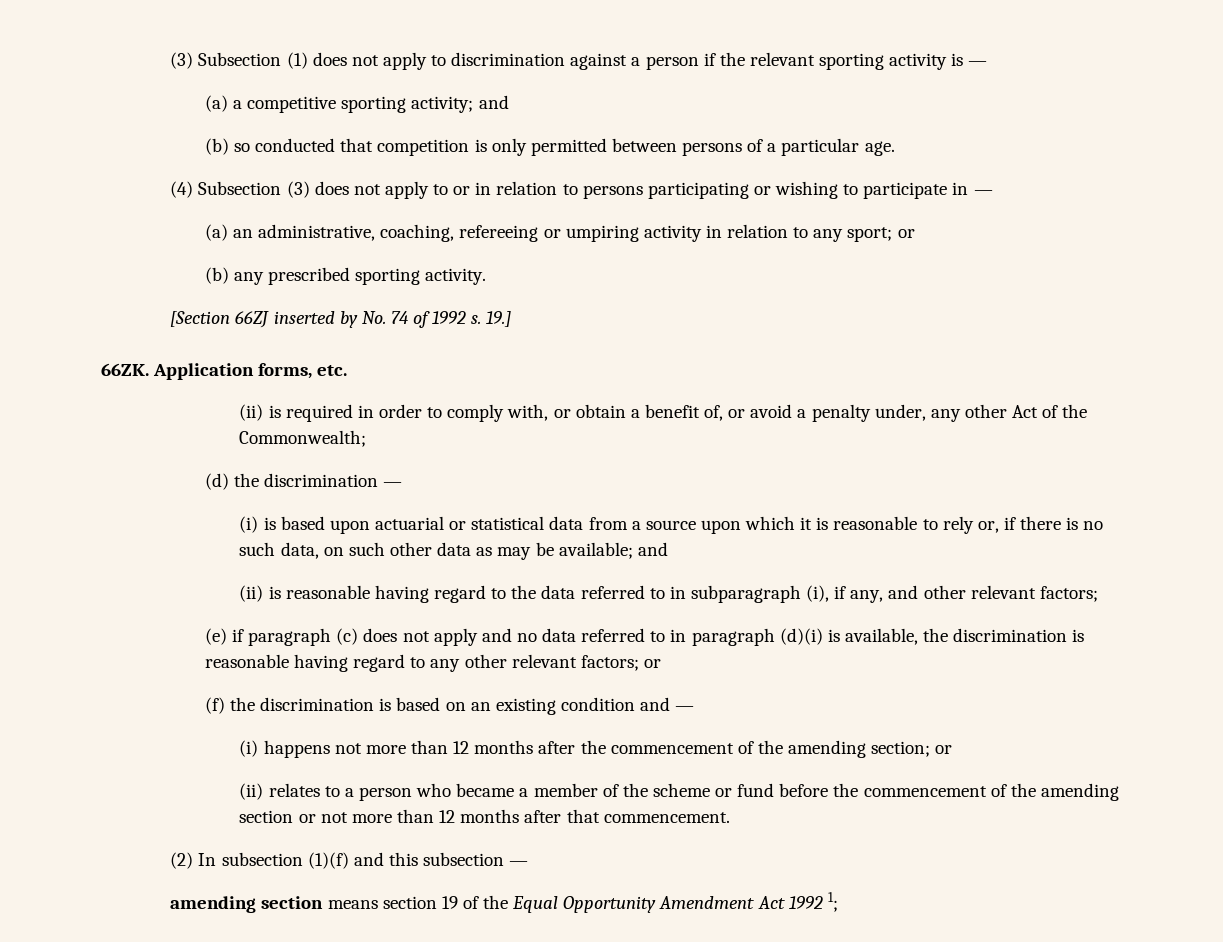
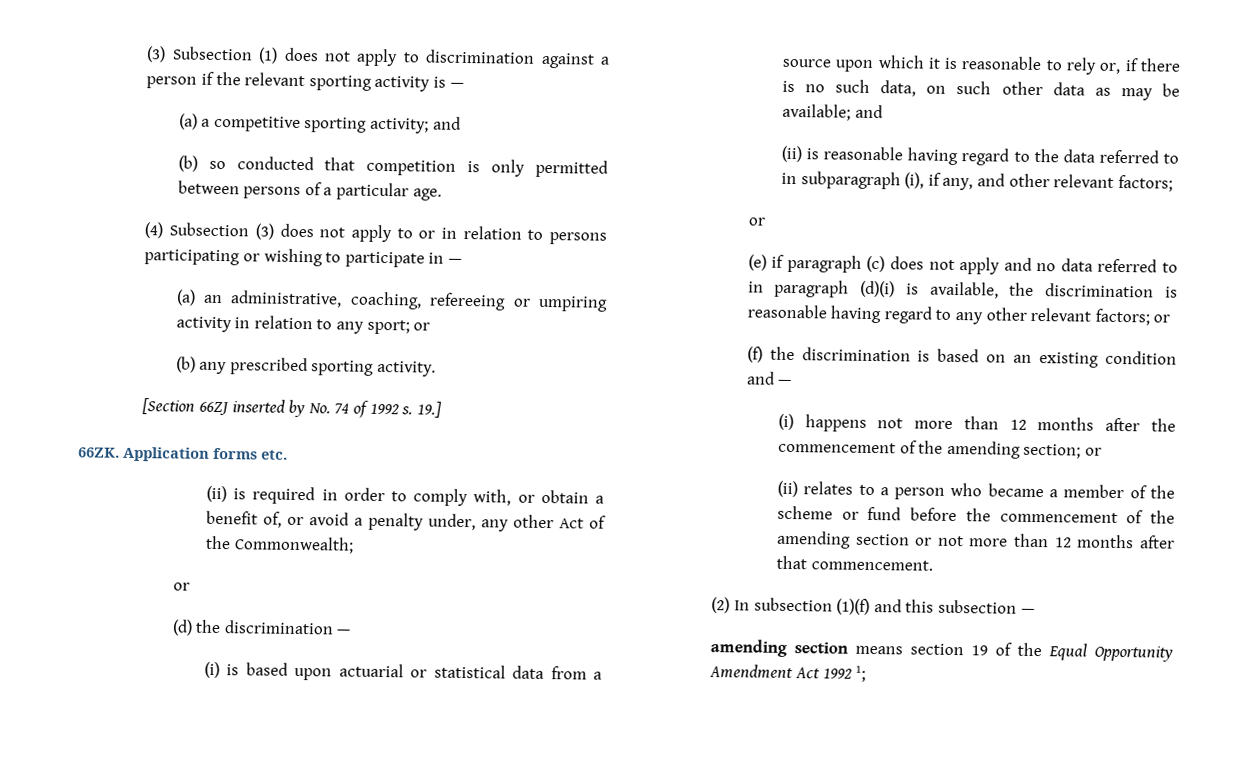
[258,363,313,379] forms, -> [213,447,258,460] forms
(367, 438) none -> [172,582,190,591] // or
(1098, 594) none -> [747,217,766,226] // or

